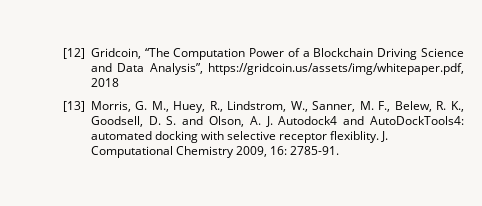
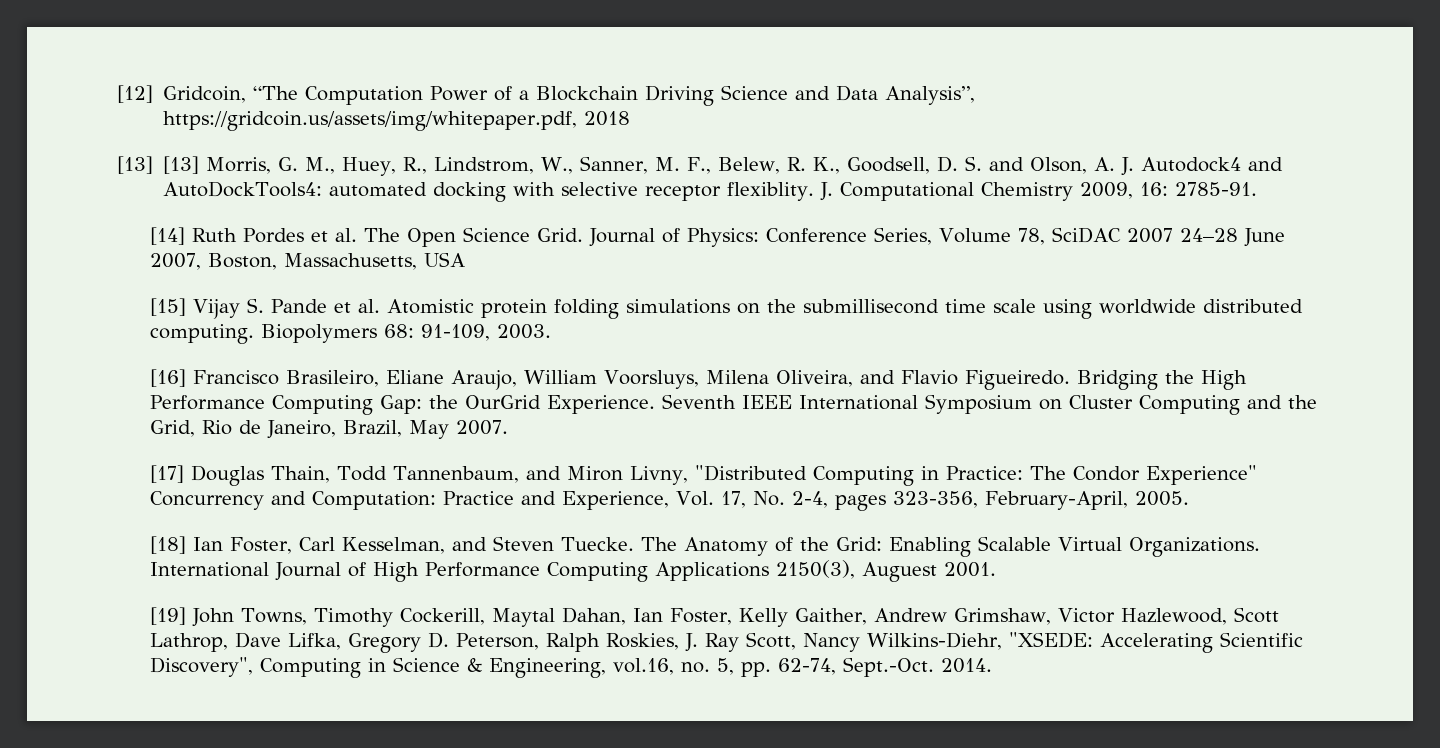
(85, 106) none -> [163,156,200,174] [13]
(340, 150) none -> [149,227,1285,247] [149,252,465,270] [149,298,1303,319] [149,324,551,344] [149,369,1247,390] [149,394,1317,415] [149,420,508,439] [149,465,1257,486] [149,491,1189,511] [149,536,1260,557] [149,560,996,582] [149,607,1279,627] [149,632,1303,653] [149,657,992,678] // [14] Ruth Pordes et al. The Open Science Grid. Journal of Physics: Conference Series, Volume 78, SciDAC 2007 24–28 June 2007, Boston, Massachusetts, USA // [15] Vijay S. Pande et al. Atomistic protein folding simulations on the submillisecond time scale using worldwide distributed computing. Biopolymers 68: 91-109, 2003. // [16] Francisco Brasileiro, Eliane Araujo, William Voorsluys, Milena Oliveira, and Flavio Figueiredo. Bridging the High Performance Computing Gap: the OurGrid Experience. Seventh IEEE International Symposium on Cluster Computing and the Grid, Rio de Janeiro, Brazil, May 2007. // [17] Douglas Thain, Todd Tannenbaum, and Miron Livny, "Distributed Computing in Practice: The Condor Experience" Concurrency and Computation: Practice and Experience, Vol. 17, No. 2-4, pages 323-356, February-April, 2005. // [18] Ian Foster, Carl Kesselman, and Steven Tuecke. The Anatomy of the Grid: Enabling Scalable Virtual Organizations. International Journal of High Performance Computing Applications 2150(3), Auguest 2001. // [19] John Towns, Timothy Cockerill, Maytal Dahan, Ian Foster, Kelly Gaither, Andrew Grimshaw, Victor Hazlewood, Scott Lathrop, Dave Lifka, Gregory D. Peterson, Ralph Roskies, J. Ray Scott, Nancy Wilkins-Diehr, "XSEDE: Accelerating Scientific Discovery", Computing in Science & Engineering, vol.16, no. 5, pp. 62-74, Sept.-Oct. 2014.

